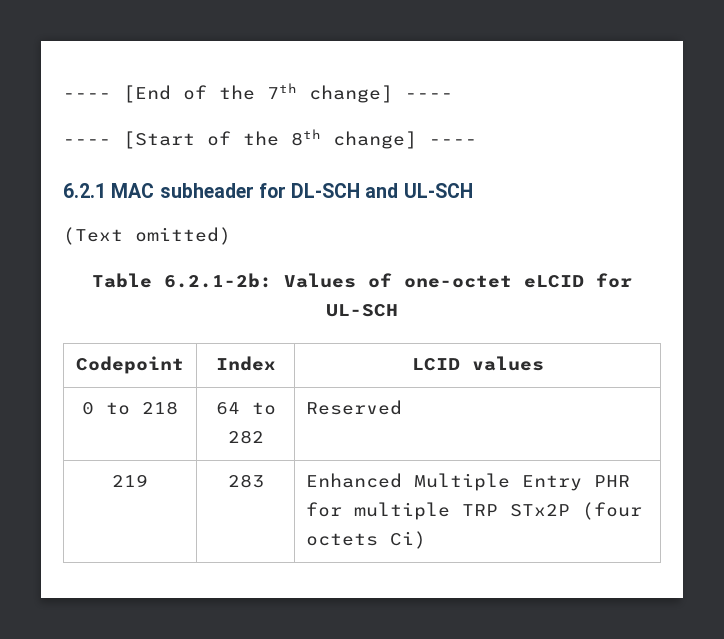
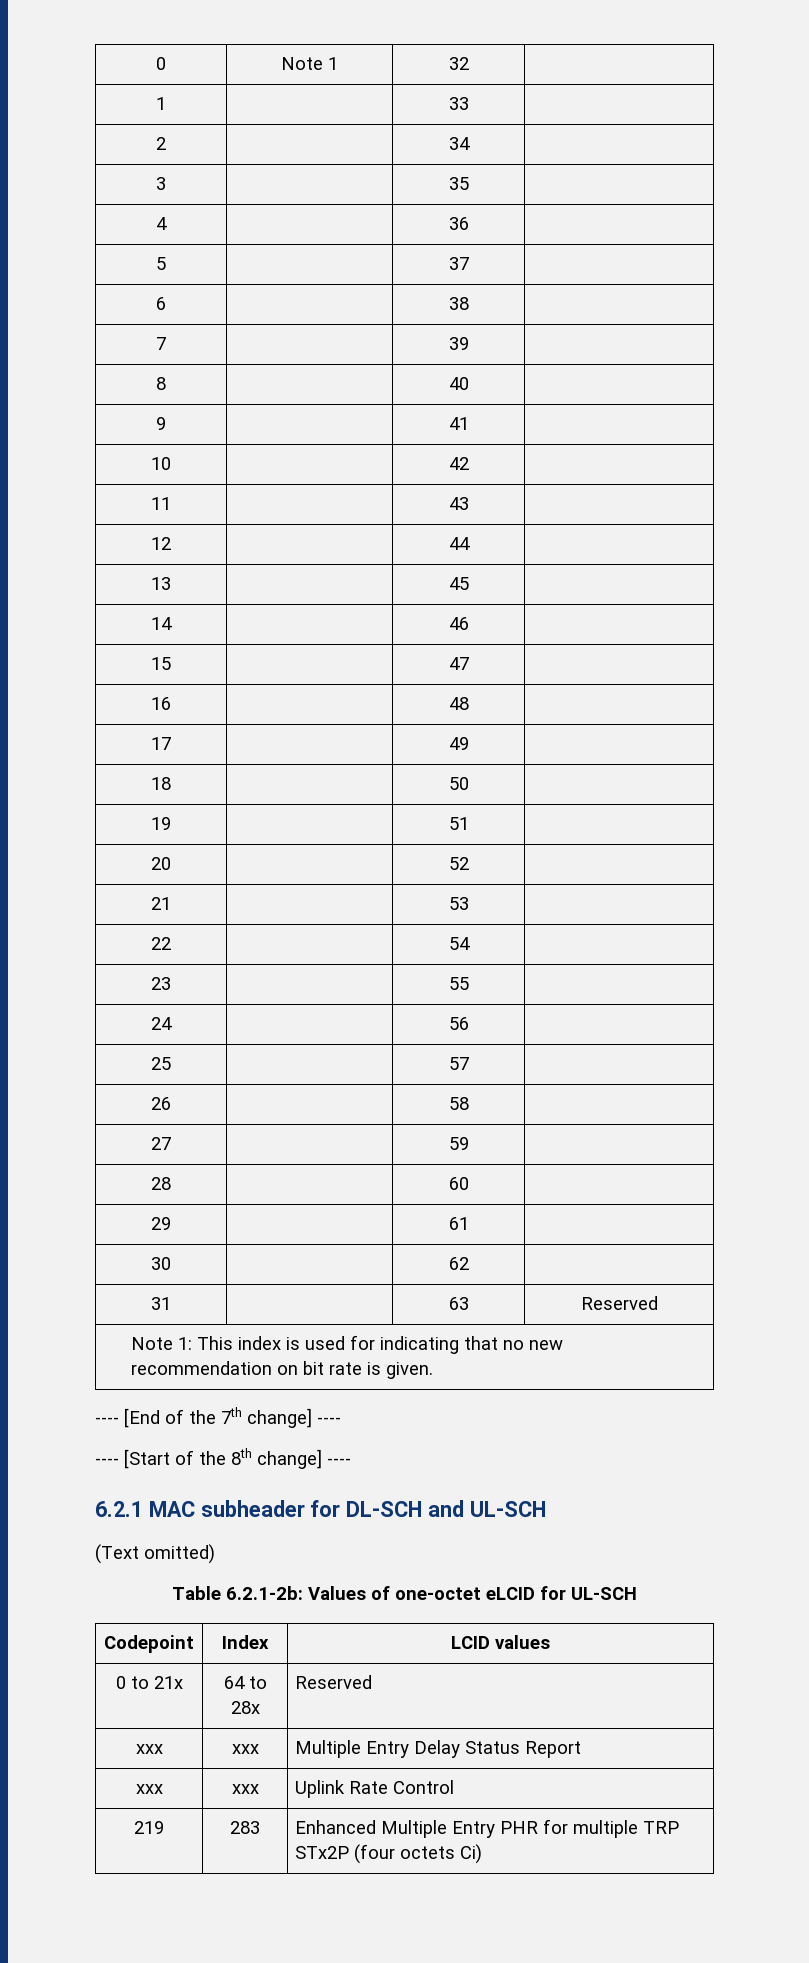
(63, 96) none -> [156,57,166,70] [281,57,338,70] [448,57,469,70] [156,97,166,110] [448,97,469,110] [156,137,166,150] [448,137,470,150] [156,177,166,190] [448,177,469,190] [156,217,167,230] [448,217,469,230] [156,257,166,270] [448,257,469,270] [156,297,166,310] [448,297,469,310] [156,337,166,350] [448,337,469,350] [156,377,166,390] [448,377,469,390] [156,417,166,430] [448,417,469,430] [151,457,171,470] [448,457,469,470] [151,497,171,510] [448,497,469,510] [151,537,171,550] [448,537,470,550] [151,577,171,590] [448,577,469,590] [151,617,172,630] [448,617,469,630] [151,657,171,670] [448,657,469,670] [151,697,171,710] [448,697,469,710] [151,737,171,750] [448,737,469,750] [151,777,171,790] [448,777,469,790] [151,817,171,830] [448,817,469,830] [151,857,171,870] [448,857,469,870] [151,897,171,910] [448,897,469,910] [151,937,171,950] [448,937,470,950] [151,977,171,990] [448,977,469,990] [151,1017,172,1030] [448,1017,469,1030] [151,1057,171,1070] [448,1057,469,1070] [151,1097,171,1110] [448,1097,469,1110] [151,1137,171,1150] [448,1137,469,1150] [151,1177,171,1190] [448,1177,469,1190] [151,1217,171,1230] [448,1217,469,1230] [151,1257,171,1270] [448,1257,469,1270] [151,1297,171,1310] [448,1297,469,1310] [580,1296,658,1310] [130,1335,563,1354] [130,1361,433,1379] 0 | Note 1 | 32 | // 1 | | 33 | // 2 | | 34 | // 3 | | 35 | // 4 | | 36 | // 5 | | 37 | // 6 | | 38 | // 7 | | 39 | // 8 | | 40 | // 9 | | 41 | // 10 | | 42 | // 11 | | 43 | // 12 | | 44 | // 13 | | 45 | // 14 | | 46 | // 15 | | 47 | // 16 | | 48 | // 17 | | 49 | // 18 | | 50 | // 19 | | 51 | // 20 | | 52 | // 21 | | 53 | // 22 | | 54 | // 23 | | 55 | // 24 | | 56 | // 25 | | 57 | // 26 | | 58 | // 27 | | 59 | // 28 | | 60 | // 29 | | 61 | // 30 | | 62 | // 31 | | 63 | Reserved // Note 1: This index is used for indicating that no new recommendation on bit rate is given. //
[142,401,178,415] 218 -> [153,1676,183,1689] 21x
[227,430,264,444] [306,400,403,415] 282 | Reserved -> [230,1701,260,1714] [295,1675,373,1689] [135,1744,163,1754] [231,1744,259,1754] [295,1740,582,1758] [135,1784,163,1794] [231,1784,259,1794] [295,1780,455,1798] 28x | Reserved // xxx | xxx | Multiple Entry Delay Status Report // xxx | xxx | Uplink Rate Control

